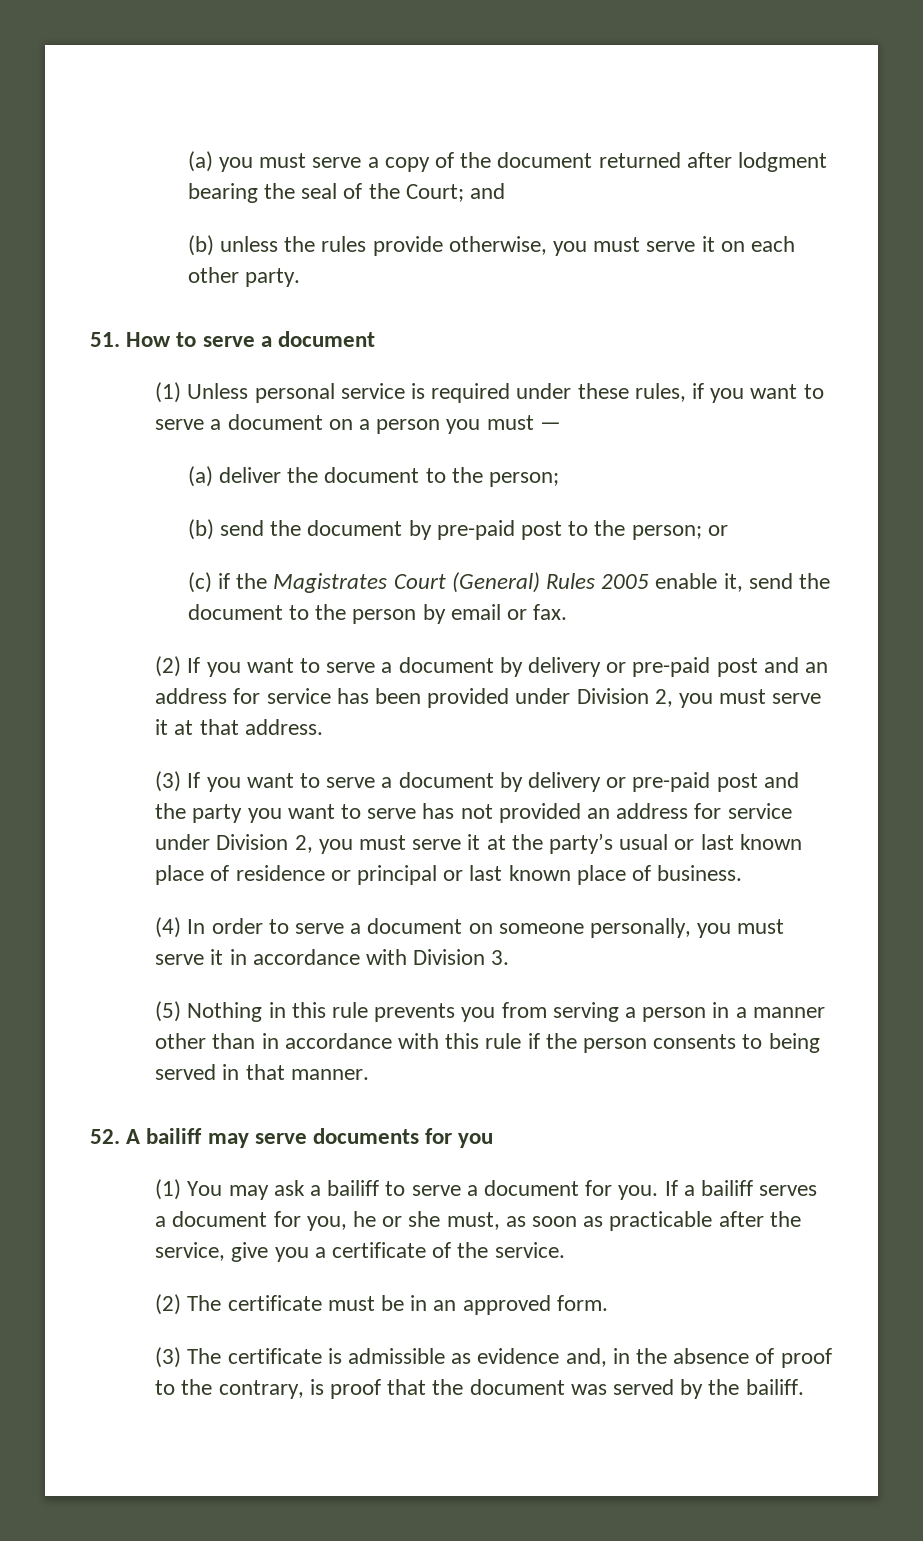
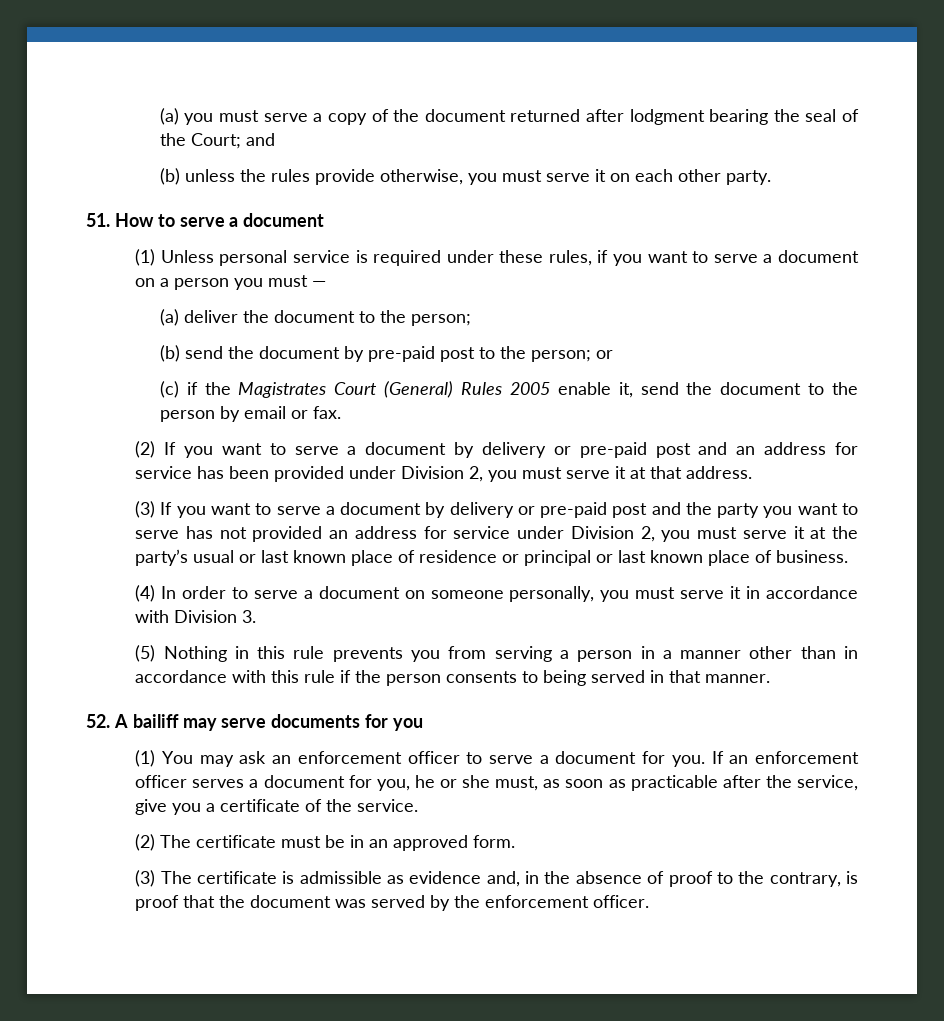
[309,1180,380,1196] a bailiff -> [272,751,460,764] an enforcement officer
[683,1180,754,1196] a bailiff -> [729,751,860,764] [135,775,188,788] an enforcement officer
[745,1379,804,1395] bailiff. -> [485,895,650,908] enforcement officer.

